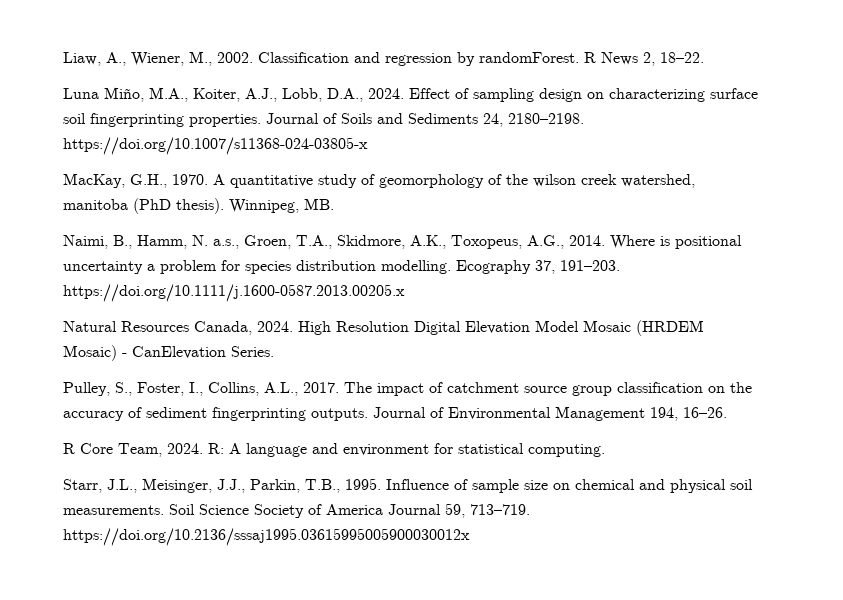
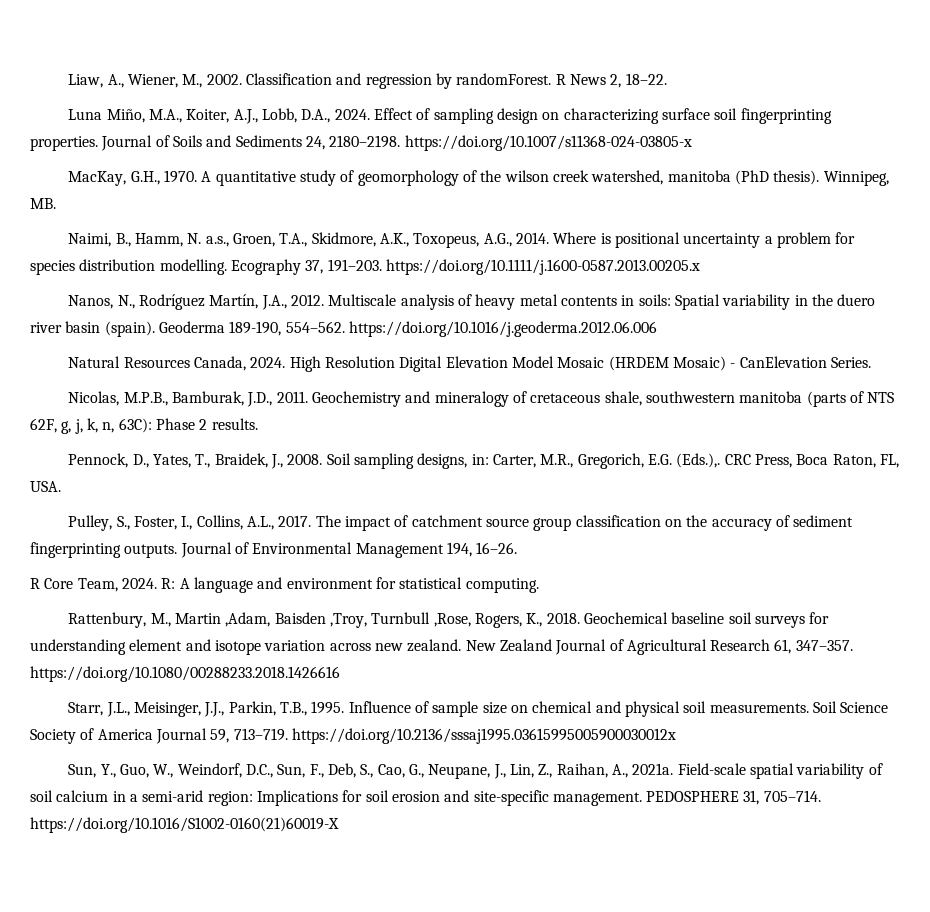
(405, 293) none -> [68,294,876,310] [30,321,657,337] // Nanos, N., Rodríguez Martín, J.A., 2012. Multiscale analysis of heavy metal contents in soils: Spatial variability in the duero river basin (spain). Geoderma 189-190, 554–562. https://doi.org/10.1016/j.geoderma.2012.06.006
(274, 351) none -> [68,391,895,407] [30,418,258,434] [68,453,899,469] [30,481,61,492] // Nicolas, M.P.B., Bamburak, J.D., 2011. Geochemistry and mineralogy of cretaceous shale, southwestern manitoba (parts of NTS 62F, g, j, k, n, 63C): Phase 2 results. // Pennock, D., Yates, T., Braidek, J., 2008. Soil sampling designs, in: Carter, M.R., Gregorich, E.G. (Eds.),. CRC Press, Boca Raton, FL, USA.
(605, 450) none -> [68,612,830,628] [30,639,853,655] [30,666,340,682] // Rattenbury, M., Martin ,Adam, Baisden ,Troy, Turnbull ,Rose, Rogers, K., 2018. Geochemical baseline soil surveys for understanding element and isotope variation across new zealand. New Zealand Journal of Agricultural Research 61, 347–357. https://doi.org/10.1080/00288233.2018.1426616
(470, 537) none -> [68,763,883,779] [30,790,821,806] [30,817,339,833] // Sun, Y., Guo, W., Weindorf, D.C., Sun, F., Deb, S., Cao, G., Neupane, J., Lin, Z., Raihan, A., 2021a. Field-scale spatial variability of soil calcium in a semi-arid region: Implications for soil erosion and site-specific management. PEDOSPHERE 31, 705–714. https://doi.org/10.1016/S1002-0160(21)60019-X

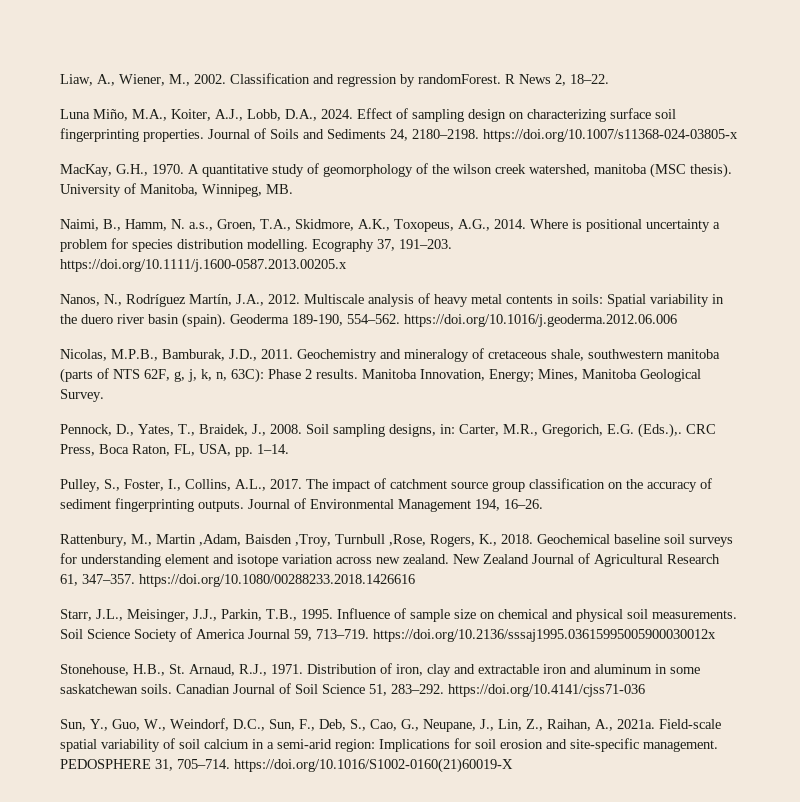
[734,170,820,185] (PhD thesis). -> [650,163,732,178] [60,183,198,197] (MSC thesis). University of Manitoba,
[68,356,871,372] // Natural Resources Canada, 2024. High Resolution Digital Elevation Model Mosaic (HRDEM Mosaic) - CanElevation Series. -> (677, 320) none
(258, 424) none -> [362,369,701,382] [60,389,104,402] Manitoba Innovation, Energy; Mines, Manitoba Geological Survey.
[30,481,61,492] USA. -> [199,444,289,457] USA, pp. 1–14.
[30,577,539,593] // R Core Team, 2024. R: A language and environment for statistical computing. -> (543, 504) none
(676, 736) none -> [60,663,700,677] [60,683,645,697] // Stonehouse, H.B., St. Arnaud, R.J., 1971. Distribution of iron, clay and extractable iron and aluminum in some saskatchewan soils. Canadian Journal of Soil Science 51, 283–292. https://doi.org/10.4141/cjss71-036

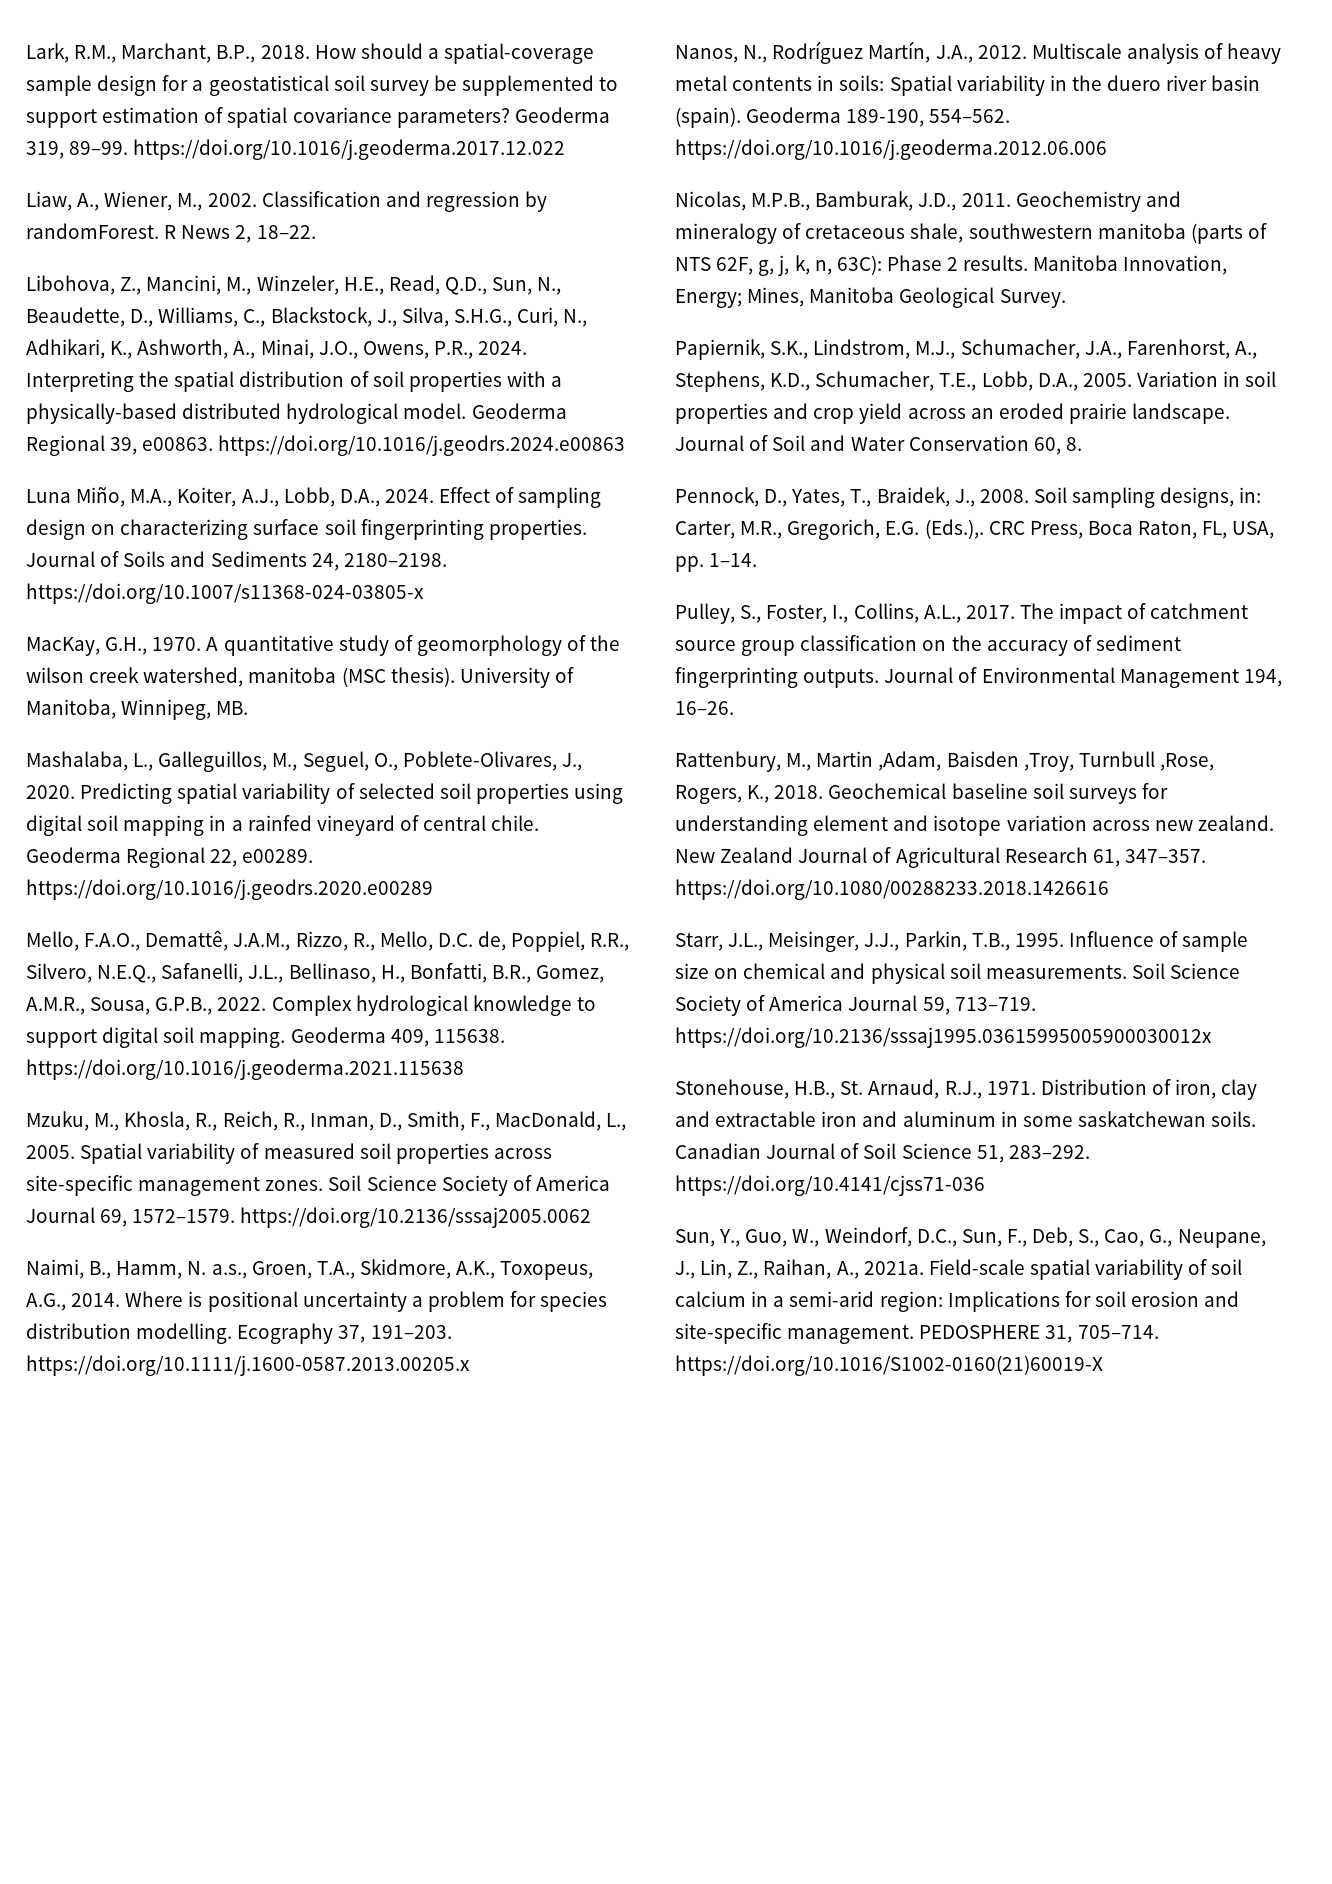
(60, 80) none -> [26,43,595,64] [26,75,619,96] [26,107,610,128] [26,139,566,160] Lark, R.M., Marchant, B.P., 2018. How should a spatial-coverage sample design for a geostatistical soil survey be supplemented to support estimation of spatial covariance parameters? Geoderma 319, 89–99. https://doi.org/10.1016/j.geoderma.2017.12.022 //
(609, 79) none -> [26,275,562,295] [26,307,588,327] [26,339,528,359] [26,371,563,392] [26,403,567,424] [26,435,626,456] // Libohova, Z., Mancini, M., Winzeler, H.E., Read, Q.D., Sun, N., Beaudette, D., Williams, C., Blackstock, J., Silva, S.H.G., Curi, N., Adhikari, K., Ashworth, A., Minai, J.O., Owens, P.R., 2024. Interpreting the spatial distribution of soil properties with a physically-based distributed hydrological model. Geoderma Regional 39, e00863. https://doi.org/10.1016/j.geodrs.2024.e00863
(293, 189) none -> [26,751,582,772] [26,783,624,804] [26,815,540,836] [26,847,314,868] [26,879,433,900] [26,930,630,952] [26,963,605,983] [26,995,596,1016] [26,1027,505,1048] [26,1059,464,1080] [26,1111,627,1131] [26,1143,552,1164] [26,1175,610,1196] [26,1207,592,1228] // Mashalaba, L., Galleguillos, M., Seguel, O., Poblete-Olivares, J., 2020. Predicting spatial variability of selected soil properties using digital soil mapping in a rainfed vineyard of central chile. Geoderma Regional 22, e00289. https://doi.org/10.1016/j.geodrs.2020.e00289 // Mello, F.A.O., Demattê, J.A.M., Rizzo, R., Mello, D.C. de, Poppiel, R.R., Silvero, N.E.Q., Safanelli, J.L., Bellinaso, H., Bonfatti, B.R., Gomez, A.M.R., Sousa, G.P.B., 2022. Complex hydrological knowledge to support digital soil mapping. Geoderma 409, 115638. https://doi.org/10.1016/j.geoderma.2021.115638 // Mzuku, M., Khosla, R., Reich, R., Inman, D., Smith, F., MacDonald, L., 2005. Spatial variability of measured soil properties across site-specific management zones. Soil Science Society of America Journal 69, 1572–1579. https://doi.org/10.2136/sssaj2005.0062
(104, 395) none -> [675,339,1257,360] [675,371,1277,392] [675,403,1231,424] [675,435,1082,455] // Papiernik, S.K., Lindstrom, M.J., Schumacher, J.A., Farenhorst, A., Stephens, K.D., Schumacher, T.E., Lobb, D.A., 2005. Variation in soil properties and crop yield across an eroded prairie landscape. Journal of Soil and Water Conservation 60, 8.

